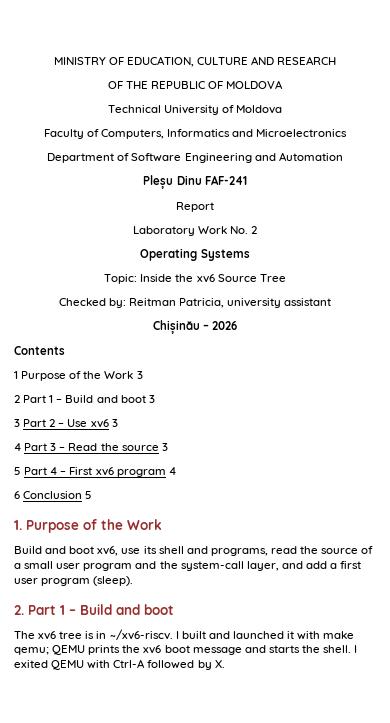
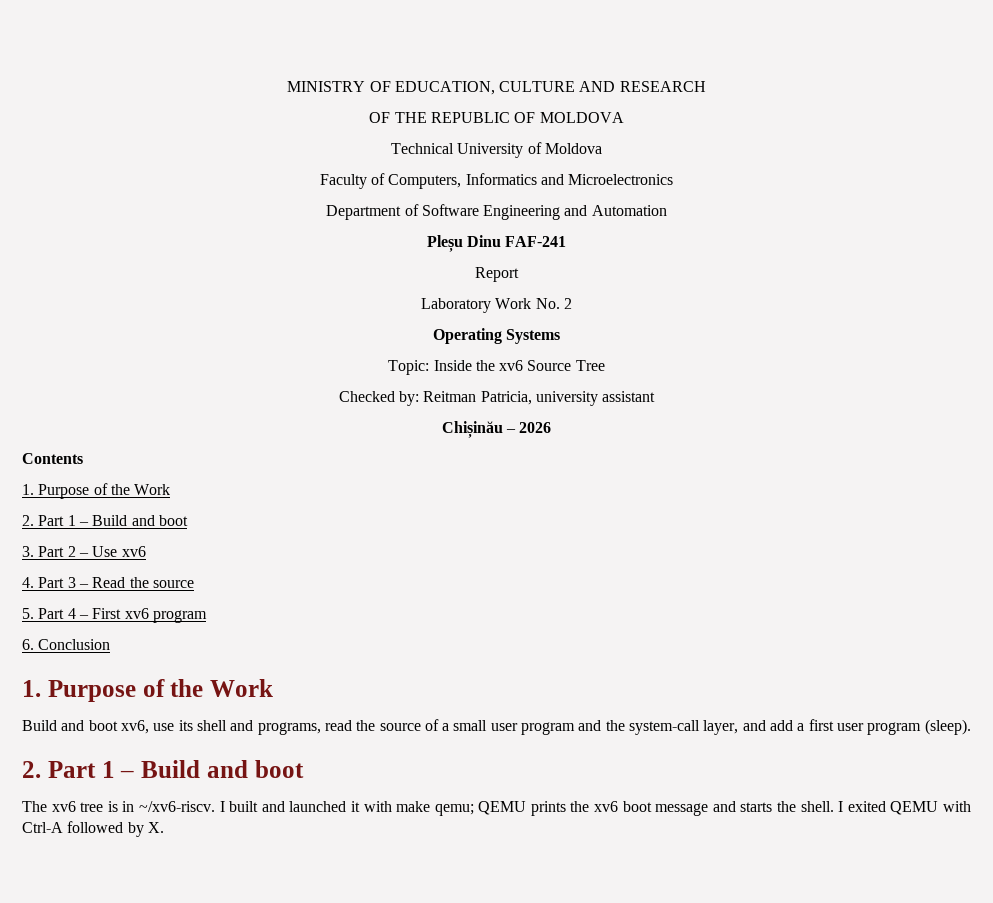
[14,371,143,381] [14,395,155,403] [14,419,20,427] 1 Purpose of the Work 3 // 2 Part 1 – Build and boot 3 // 3 -> [22,483,171,499] [22,515,188,526] [22,546,34,557] 1. Purpose of the Work // 2. Part 1 – Build and boot // 3.
[111,419,118,427] [14,443,21,451] 3 // 4 -> [22,577,34,588] // 4.
[161,443,168,451] [14,467,21,475] 3 // 5 -> [22,608,34,619] // 5.
[168,467,176,475] [14,491,20,499] 4 // 6 -> [22,639,34,650] // 6.
[85,491,93,499] 5 -> (111, 644) none

